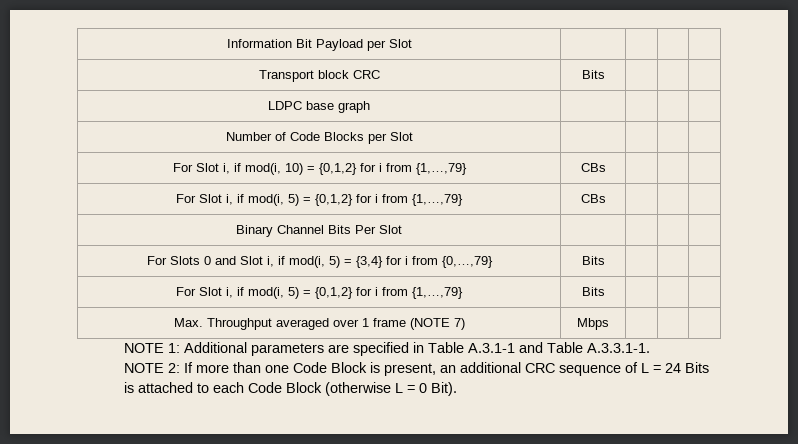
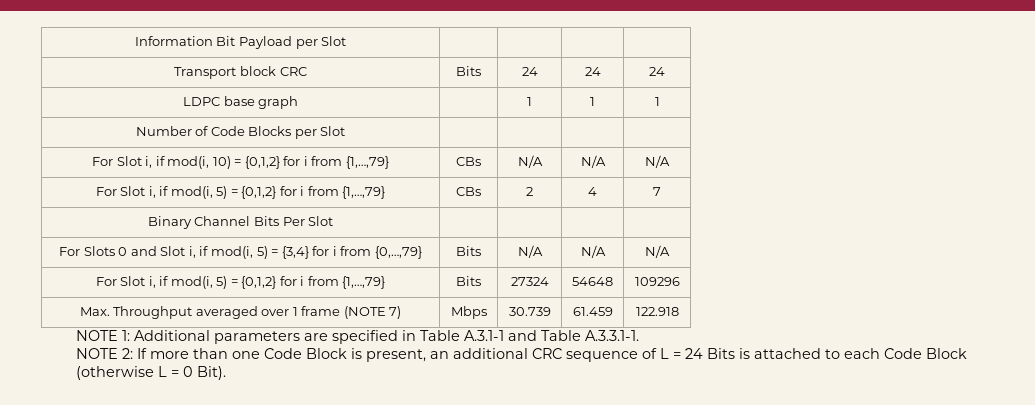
(605, 74) | | -> [521,67,538,76] [584,67,601,76] [649,67,665,76] 24 | 24 | 24
(370, 107) | | -> [527,97,532,106] [590,97,595,106] [654,97,660,106] 1 | 1 | 1
(606, 167) | | -> [517,155,543,168] [580,155,606,168] [645,155,670,168] N/A | N/A | N/A
(606, 198) | | -> [526,187,533,196] [588,187,597,196] [653,187,661,196] 2 | 4 | 7
(605, 260) | | -> [517,245,543,258] [580,245,606,258] [645,245,670,258] N/A | N/A | N/A
(605, 291) | | -> [510,277,549,286] [572,277,613,286] [634,277,680,286] 27324 | 54648 | 109296
(609, 324) | | -> [508,307,551,316] [572,307,613,316] [635,307,679,316] 30.739 | 61.459 | 122.918

